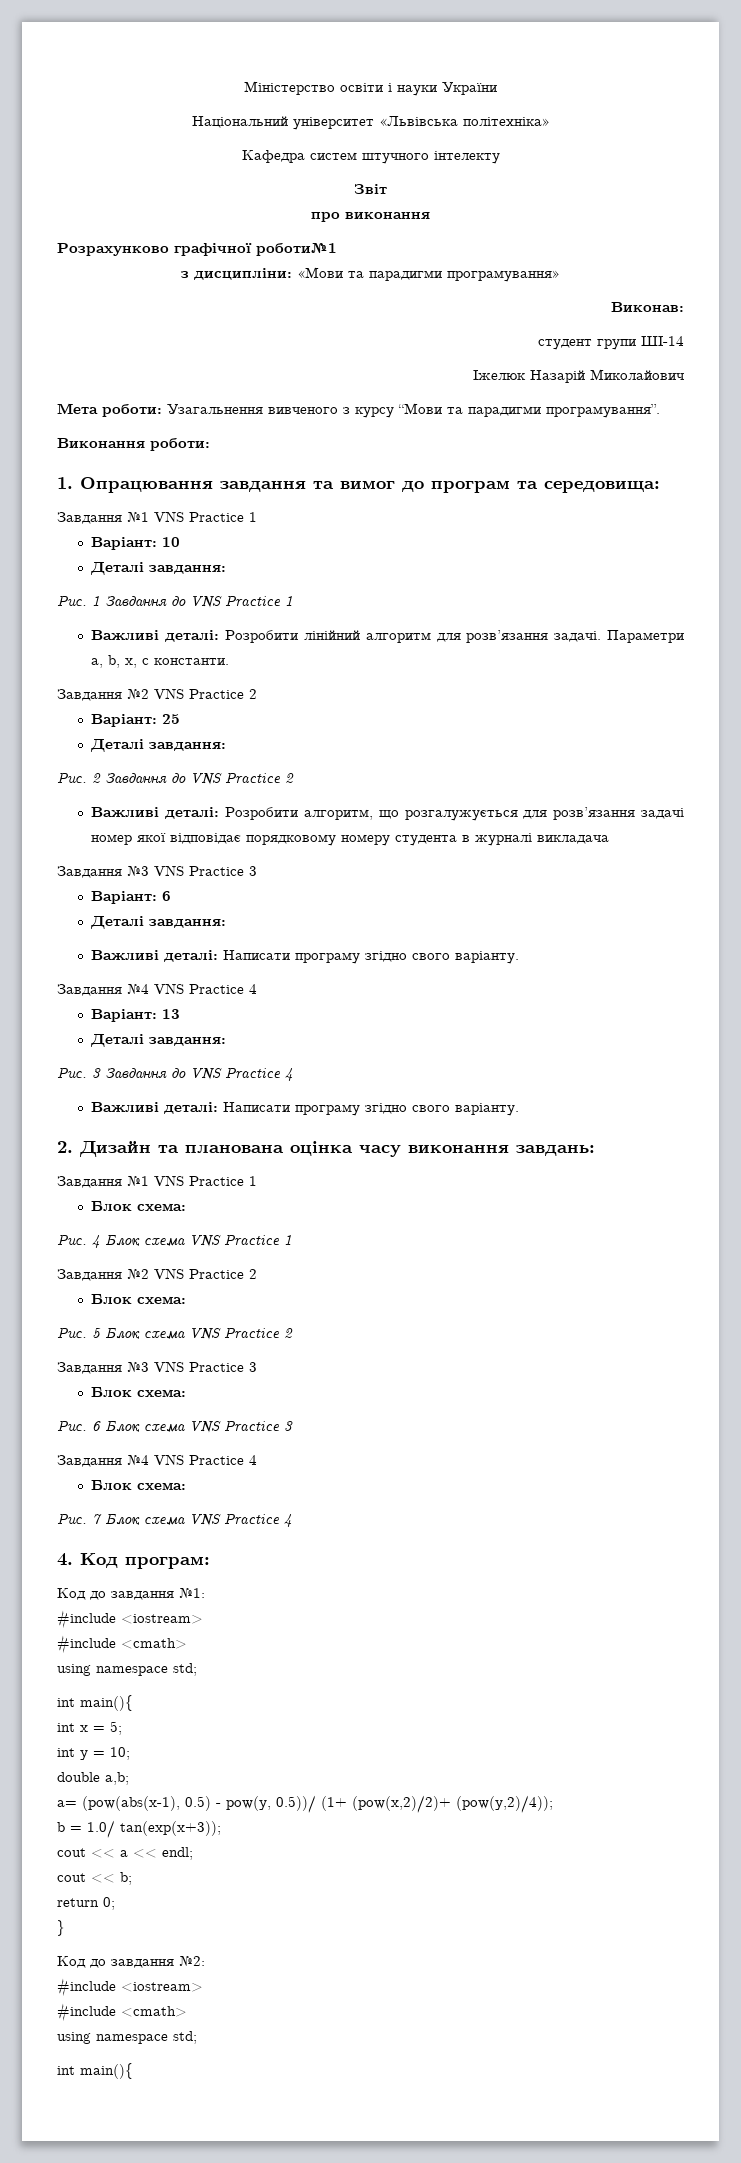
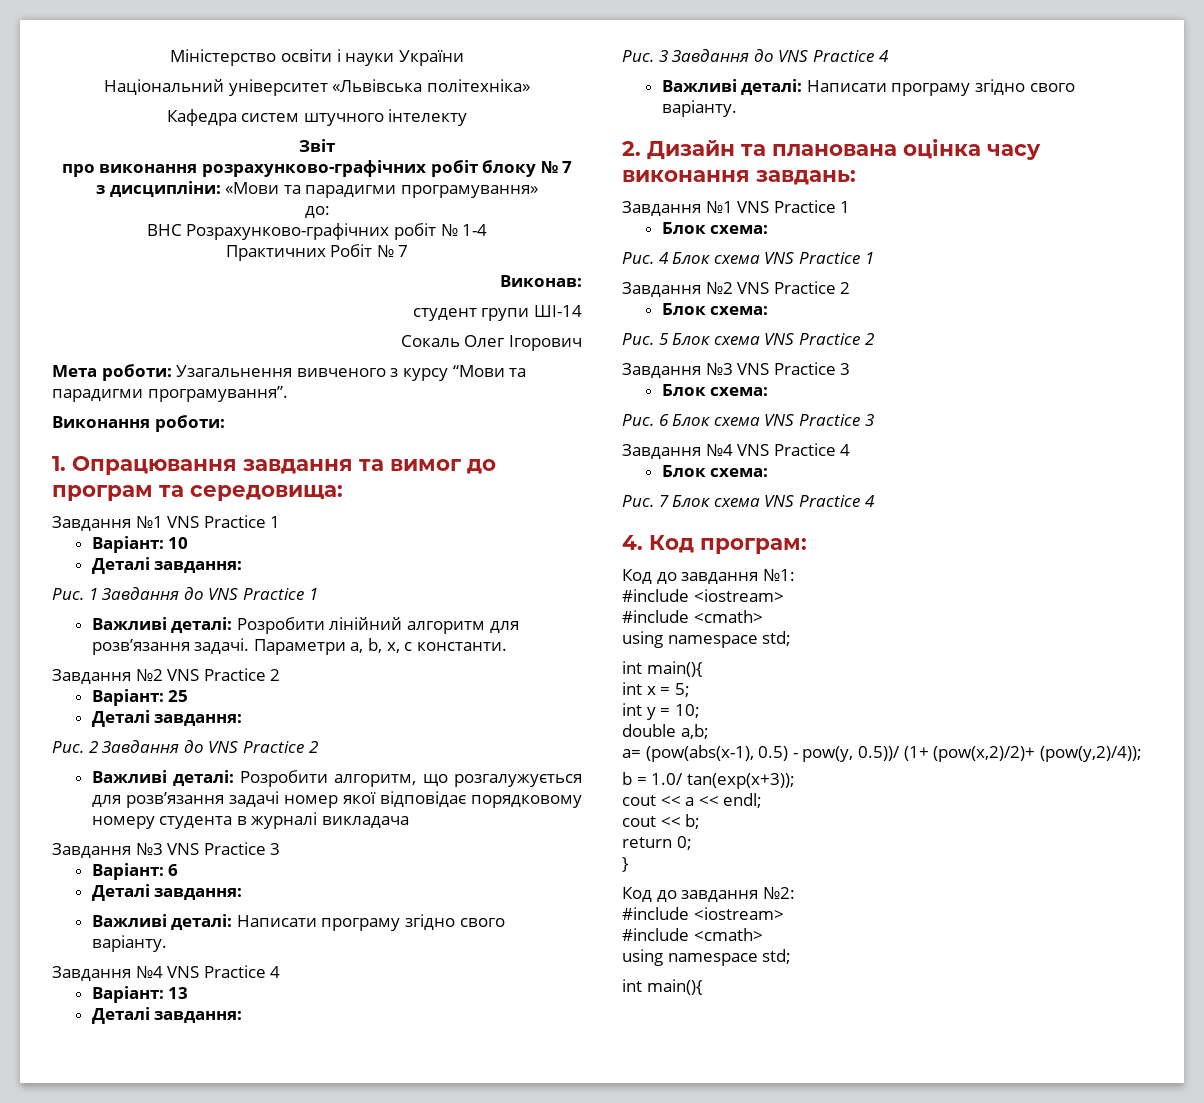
[57,243,337,256] // Розрахунково графічної роботи№1 -> [201,160,573,177] розрахунково-графічних робіт блоку № 7
(560, 276) none -> [304,206,330,218] [146,223,488,240] [225,244,409,261] // до: // ВНС Розрахунково-графічних робіт № 1-4 // Практичних Робіт № 7
[473,369,684,383] Іжелюк Назарій Миколайович -> [400,335,582,351] Сокаль Олег Ігорович

